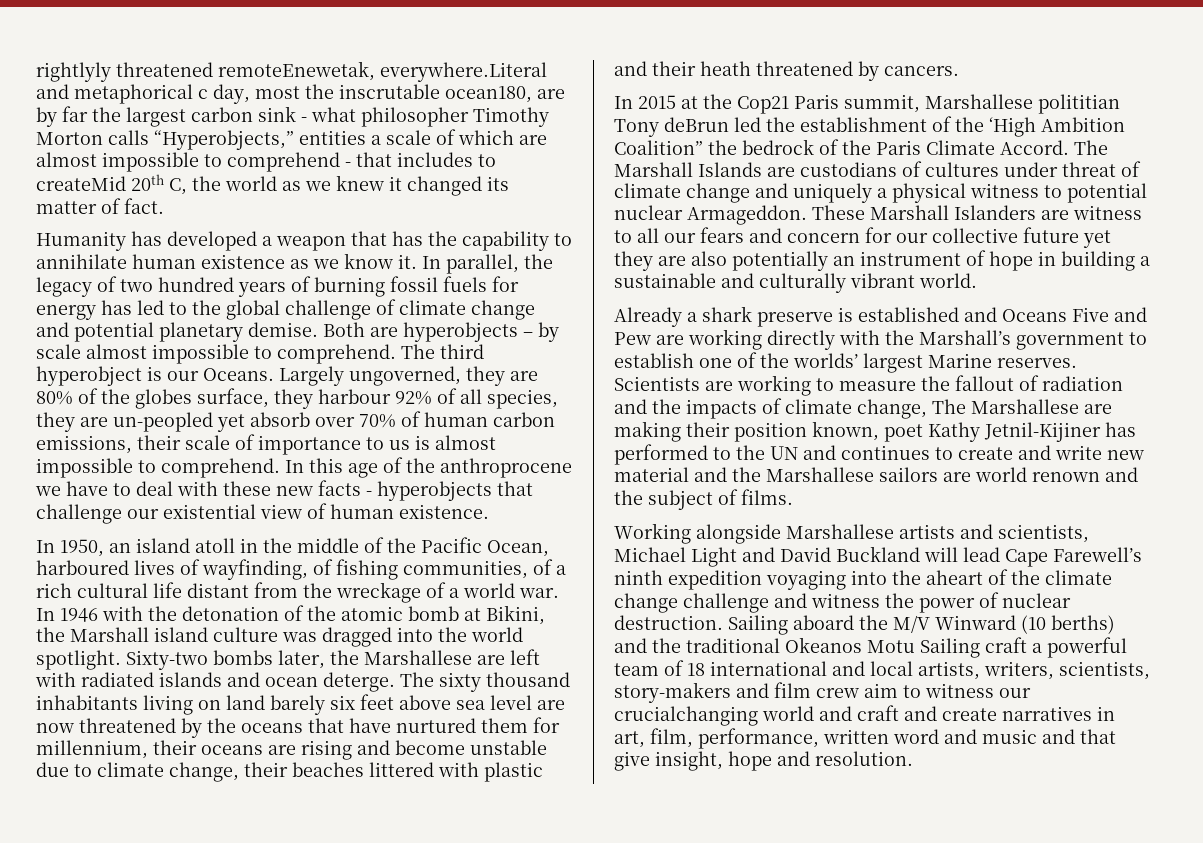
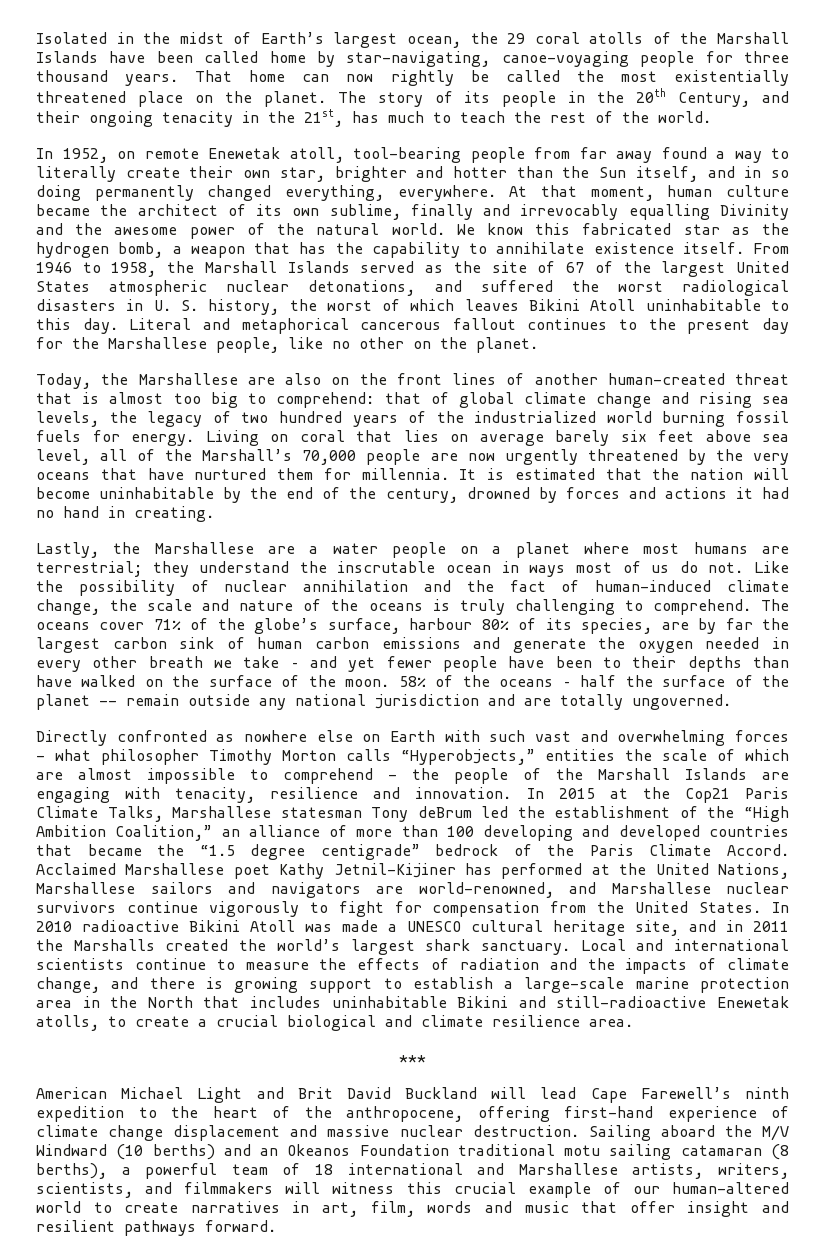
[36,61,547,82] [36,84,532,104] rightlyly threatened remoteEnewetak, everywhere.Literal and metaphorical c day, most the inscrutable ocean180, -> [36,32,789,48] [36,51,789,67] [36,70,790,86] [36,88,790,107] [36,109,711,127] [36,147,789,163] [36,166,789,182] [36,185,789,201] [36,204,789,220] [36,223,789,239] [36,242,789,258] [36,261,790,277] [36,280,789,296] [36,299,789,315] [36,318,789,334] [36,337,538,353] [36,373,789,389] [36,392,789,408] [36,411,790,427] [36,430,789,446] [36,449,790,465] [36,468,789,480] [36,487,789,503] [36,506,214,522] [36,542,789,558] [36,561,790,577] [36,580,789,596] [36,599,790,615] [36,618,653,634] Isolated in the midst of Earth’s largest ocean, the 29 coral atolls of the Marshall Islands have been called home by star-navigating, canoe-voyaging people for three thousand years. That home can now rightly be called the most existentially threatened place on the planet. The story of its people in the 20th Century, and their ongoing tenacity in the 21st, has much to teach the rest of the world. // In 1952, on remote Enewetak atoll, tool-bearing people from far away found a way to literally create their own star, brighter and hotter than the Sun itself, and in so doing permanently changed everything, everywhere. At that moment, human culture became the architect of its own sublime, finally and irrevocably equalling Divinity and the awesome power of the natural world. We know this fabricated star as the hydrogen bomb, a weapon that has the capability to annihilate existence itself. From 1946 to 1958, the Marshall Islands served as the site of 67 of the largest United States atmospheric nuclear detonations, and suffered the worst radiological disasters in U. S. history, the worst of which leaves Bikini Atoll uninhabitable to this day. Literal and metaphorical cancerous fallout continues to the present day for the Marshallese people, like no other on the planet. // Today, the Marshallese are also on the front lines of another human-created threat that is almost too big to comprehend: that of global climate change and rising sea levels, the legacy of two hundred years of the industrialized world burning fossil fuels for energy. Living on coral that lies on average barely six feet above sea level, all of the Marshall’s 70,000 people are now urgently threatened by the very oceans that have nurtured them for millennia. It is estimated that the nation will become uninhabitable by the end of the century, drowned by forces and actions it had no hand in creating. // Lastly, the Marshallese are a water people on a planet where most humans are terrestrial; they understand the inscrutable ocean in ways most of us do not. Like the possibility of nuclear annihilation and the fact of human-induced climate change, the scale and nature of the oceans is truly challenging to comprehend. The oceans cover 71% of the globe’s surface, harbour 80% of its species,
(296, 114) none -> [226,637,790,653] [36,656,790,672] [36,675,790,687] [36,694,731,710] [36,730,789,746] of human carbon emissions and generate the oxygen needed in every other breath we take – and yet fewer people have been to their depths than have walked on the surface of the moon. 58% of the oceans – half the surface of the planet -- remain outside any national jurisdiction and are totally ungoverned. // Directly confronted as nowhere else on Earth with such vast and overwhelming forces
[371,135,381,145] a -> [625,749,652,761] the
[356,152,496,167] [36,174,509,196] [36,198,164,214] [36,231,572,251] [36,253,553,274] [36,276,519,297] [36,299,535,320] [36,322,559,342] [36,344,484,364] [36,366,538,386] [36,388,558,409] [36,411,555,432] [36,434,496,455] [36,457,572,478] [35,480,533,501] [36,503,489,524] [36,537,549,557] [36,559,566,580] [36,582,559,603] [36,605,545,625] [36,627,523,647] [36,649,540,670] [35,672,570,692] [36,694,565,715] [36,717,560,738] [36,740,547,760] [36,762,543,782] [614,61,959,81] that includes to createMid 20th C, the world as we knew it changed its matter of fact. // Humanity has developed a weapon that has the capability to annihilate human existence as we know it. In parallel, the legacy of two hundred years of burning fossil fuels for energy has led to the global challenge of climate change and potential planetary demise. Both are hyperobjects – by scale almost impossible to comprehend. The third hyperobject is our Oceans. Largely ungoverned, they are 80% of the globes surface, they harbour 92% of all species, they are un-peopled yet absorb over 70% of human carbon emissions, their scale of importance to us is almost impossible to comprehend. In this age of the anthroprocene we have to deal with these new facts - hyperobjects that challenge our existential view of human existence. // In 1950, an island atoll in the middle of the Pacific Ocean, harboured lives of wayfinding, of fishing communities, of a rich cultural life distant from the wreckage of a world war. In 1946 with the detonation of the atomic bomb at Bikini, the Marshall island culture was dragged into the world spotlight. Sixty-two bombs later, the Marshallese are left with radiated islands and ocean deterge. The sixty thousand inhabitants living on land barely six feet above sea level are now threatened by the oceans that have nurtured them for millennium, their oceans are rising and become unstable due to climate change, their beaches littered with plastic and their heath threatened by cancers. // -> [412,768,789,784] [36,787,512,803] the people of the Marshall Islands are engaging with tenacity, resilience and innovation.
[844,94,1120,114] [614,117,729,137] summit, Marshallese polititian Tony deBrun -> [36,806,472,822] Climate Talks, Marshallese statesman Tony deBrum
[989,117,1125,137] [614,140,737,155] ‘High Ambition Coalition” the -> [743,806,789,822] [36,825,789,841] [36,844,420,860] “High Ambition Coalition,” an alliance of more than 100 developing and developed countries that became the “1.5 degree centigrade”
[1074,140,1108,155] [614,161,1141,177] [614,183,1147,203] [614,205,1142,225] [614,227,1111,248] [614,250,1150,271] [614,273,977,293] [614,306,1147,327] [614,329,1147,350] [614,352,1077,373] [614,375,811,396] The Marshall Islands are custodians of cultures under threat of climate change and uniquely a physical witness to potential nuclear Armageddon. These Marshall Islanders are witness to all our fears and concern for our collective future yet they are also potentially an instrument of hope in building a sustainable and culturally vibrant world. // Already a shark preserve is established and Oceans Five and Pew are working directly with the Marshall’s government to establish one of the worlds’ largest Marine reserves. Scientists are working -> [36,863,789,879] [36,882,789,898] [36,901,789,917] [36,920,789,936] [36,939,789,955] [36,958,206,970] Acclaimed Marshallese poet Kathy Jetnil-Kijiner has performed at the United Nations, Marshallese sailors and navigators are world-renowned, and Marshallese nuclear survivors continue vigorously to fight for compensation from the United States. In 2010 radioactive Bikini Atoll was made a UNESCO cultural heritage site, and in 2011 the Marshalls created the world’s largest shark sanctuary. Local and international scientists continue
[955,375,1014,391] fallout -> [357,958,421,970] effects
[932,399,1112,414] [614,421,1136,442] [614,444,1144,465] [614,467,1138,482] [614,489,793,510] [614,523,1089,544] The Marshallese are making their position known, poet Kathy Jetnil-Kijiner has performed to the UN and continues to create and write new material and the Marshallese sailors are world renown and the subject of films. // Working alongside Marshallese artists and scientists, -> [111,977,789,993] [36,996,790,1008] [36,1015,633,1031] [399,1055,426,1063] [36,1087,107,1099] and there is growing support to establish a large-scale marine protection area in the North that includes uninhabitable Bikini and still-radioactive Enewetak atolls, to create a crucial biological and climate resilience area. // *** // American
(775, 554) none -> [297,1087,333,1099] Brit
[766,569,1112,590] [614,592,999,613] voyaging into the aheart of the climate change challenge and witness the power of -> [138,1106,789,1122] [36,1125,390,1141] to the heart of the anthropocene, offering first-hand experience of climate change displacement and massive
[935,615,1016,630] Winward -> [36,1144,107,1156] Windward
[652,637,1027,658] the traditional Okeanos Motu Sailing craft -> [260,1144,789,1160] [36,1163,107,1179] an Okeanos Foundation traditional motu sailing catamaran (8 berths),
[870,661,913,676] local -> [518,1163,618,1175] Marshallese
[614,682,1031,703] [614,705,937,726] story-makers and film crew aim to witness our crucialchanging world and craft and -> [145,1182,790,1198] [36,1201,112,1213] and filmmakers will witness this crucial example of our human-altered world to
[698,728,1116,749] [614,751,913,771] performance, written word and music and that give insight, hope and resolution. -> [427,1201,790,1217] [36,1220,276,1236] words and music that offer insight and resilient pathways forward.

